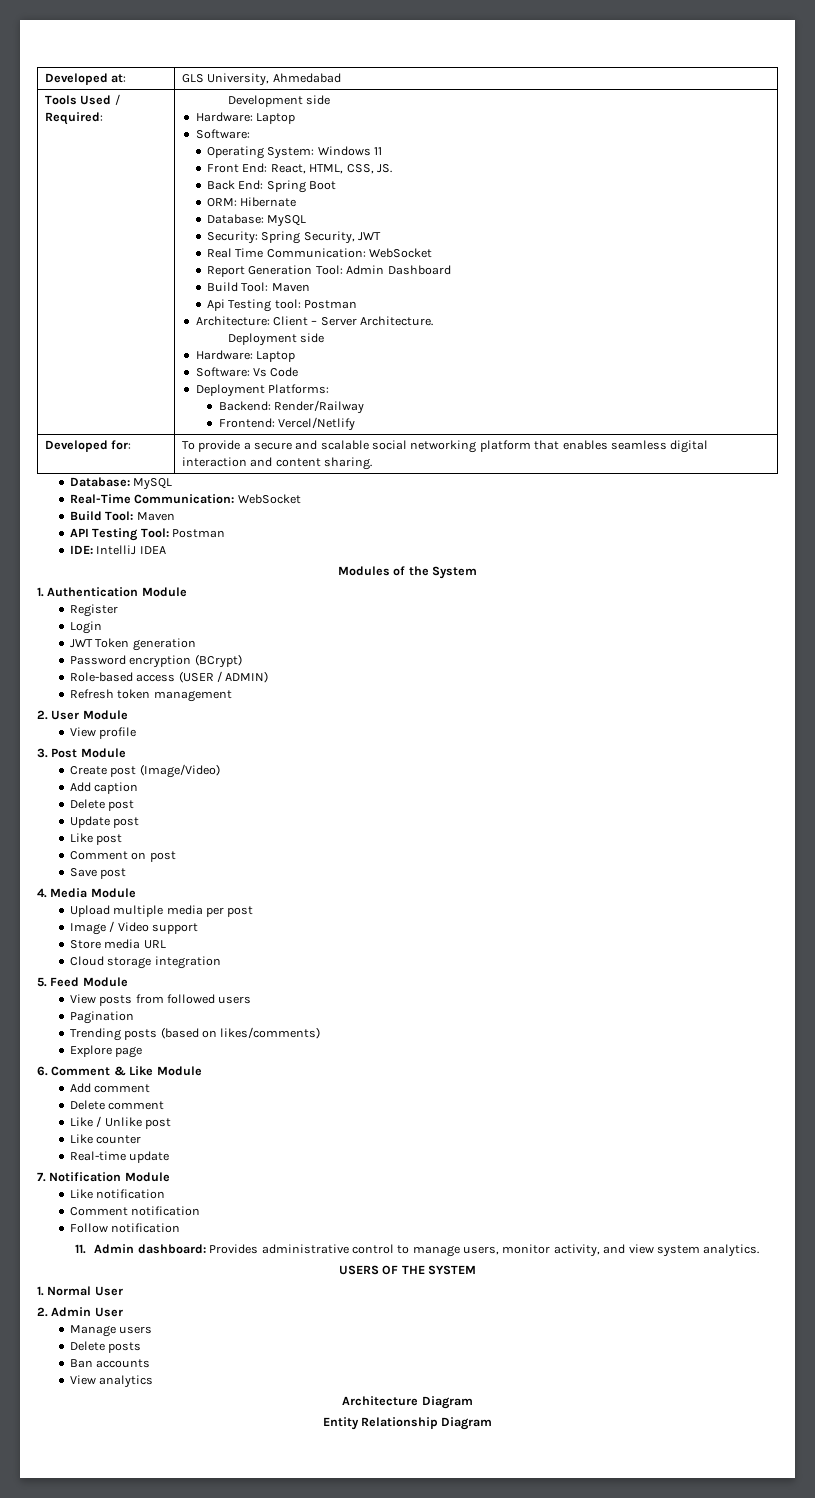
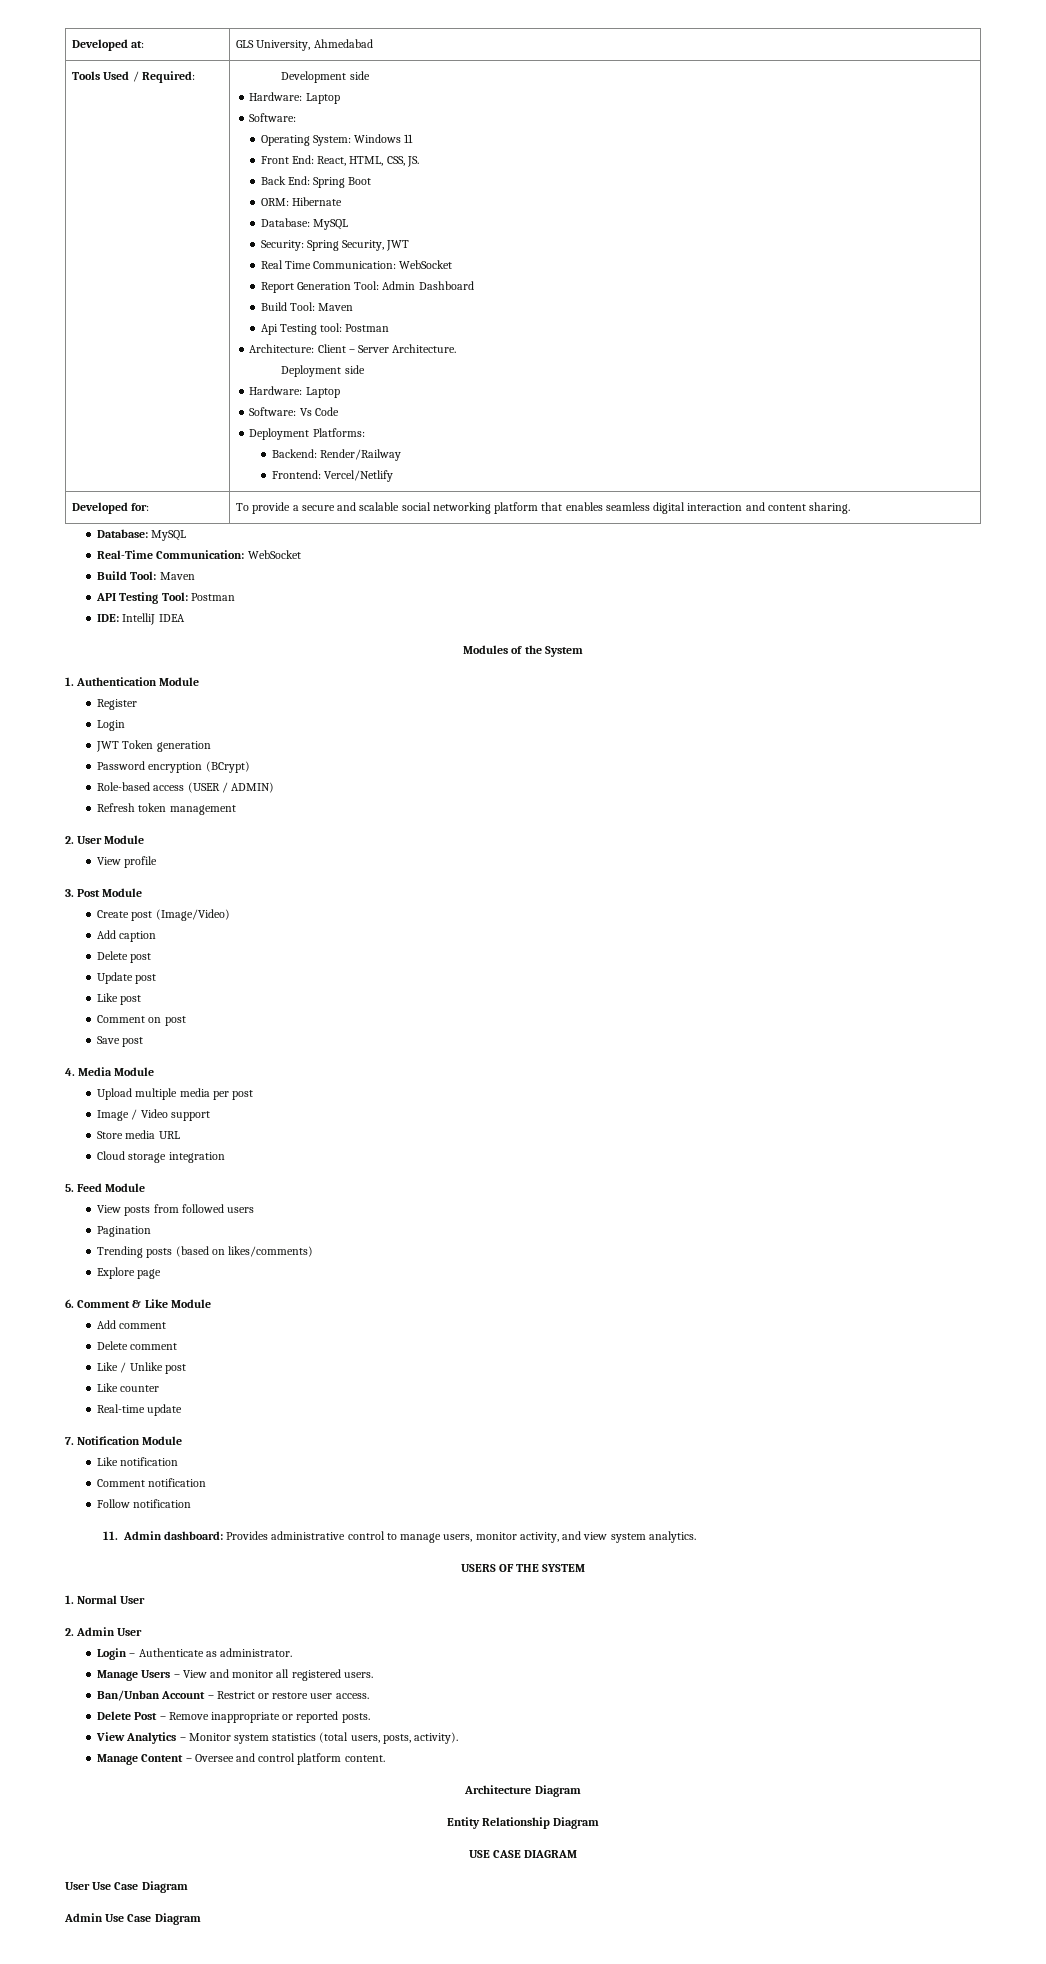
[69,1325,153,1337] [69,1341,142,1353] [69,1359,151,1368] [69,1375,154,1388] Manage users // Delete posts // Ban accounts // View analytics -> [97,1648,293,1660] [97,1669,373,1681] [97,1690,369,1701] [97,1711,370,1723] [96,1732,459,1744] [97,1753,385,1765] Login – Authenticate as administrator. // Manage Users – View and monitor all registered users. // Ban/Unban Account – Restrict or restore user access. // Delete Post – Remove inappropriate or reported posts. // View Analytics – Monitor system statistics (total users, posts, activity). // Manage Content – Oversee and control platform content.
(493, 1423) none -> [468,1850,578,1858] [65,1881,188,1893] [64,1913,201,1925] // USE CASE DIAGRAM // User Use Case Diagram // Admin Use Case Diagram

